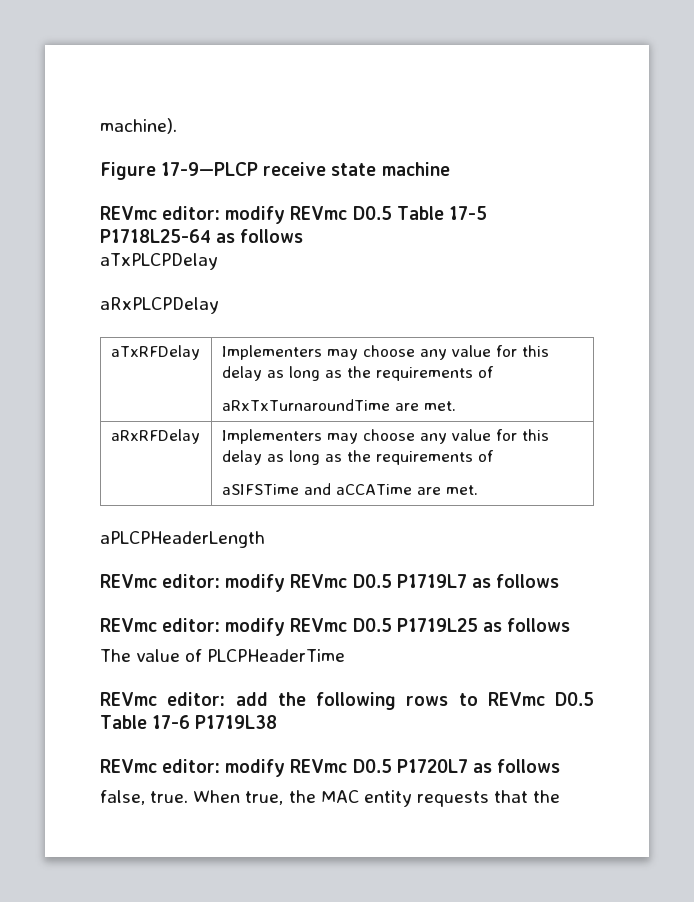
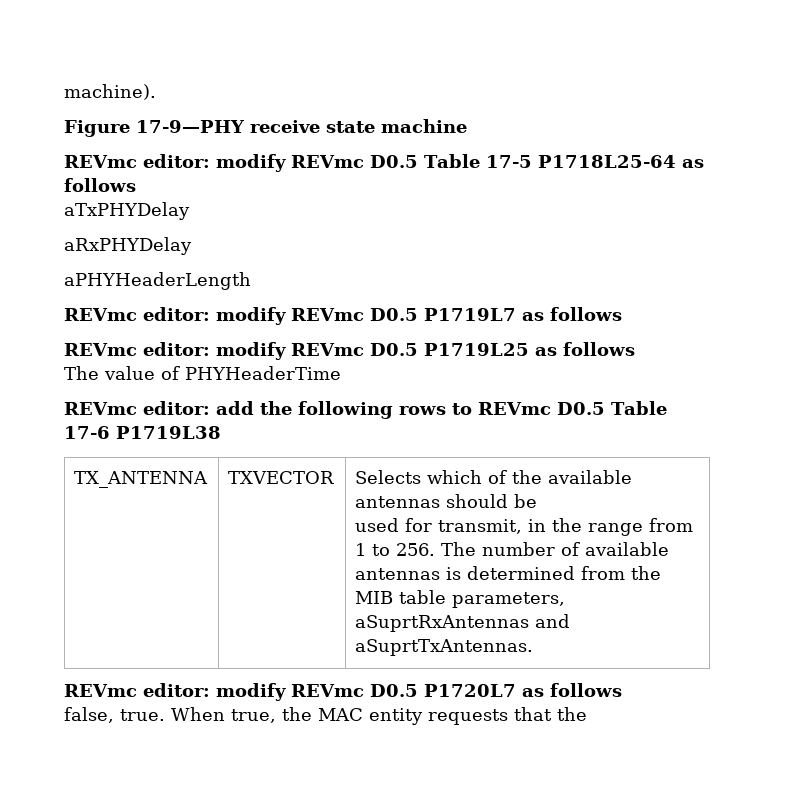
[161,162,259,176] 17-9—PLCP -> [136,120,245,133] 17-9—PHY
[100,253,218,270] [100,297,219,314] [110,345,200,360] [221,345,549,360] [221,366,494,381] [221,399,456,411] [110,429,200,444] [221,429,549,444] [221,450,494,465] [221,483,478,495] [100,531,265,548] aTxPLCPDelay // aRxPLCPDelay // aTxRFDelay | Implementers may choose any value for this delay as long as the requirements of // aRxTxTurnaroundTime are met. // aRxRFDelay | Implementers may choose any value for this delay as long as the requirements of // aSIFSTime and aCCATime are met. // aPLCPHeaderLength -> [64,202,190,220] [64,237,192,255] [64,272,251,290] aTxPHYDelay // aRxPHYDelay // aPHYHeaderLength
[207,649,346,662] PLCPHeaderTime -> [185,366,341,380] PHYHeaderTime
(278, 722) none -> [74,471,209,488] [228,471,335,484] [355,470,633,484] [355,494,538,508] [355,518,694,536] [355,542,670,556] [355,566,662,580] [355,590,566,608] [355,614,571,632] [355,639,534,656] // TX_ANTENNA | TXVECTOR | Selects which of the available antennas should be // used for transmit, in the range from 1 to 256. The number of available antennas is determined from the MIB table parameters, aSuprtRxAntennas and aSuprtTxAntennas.

